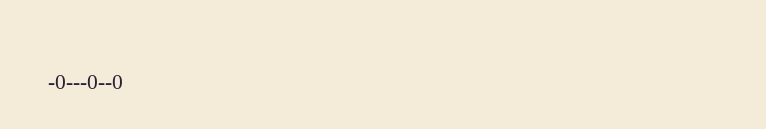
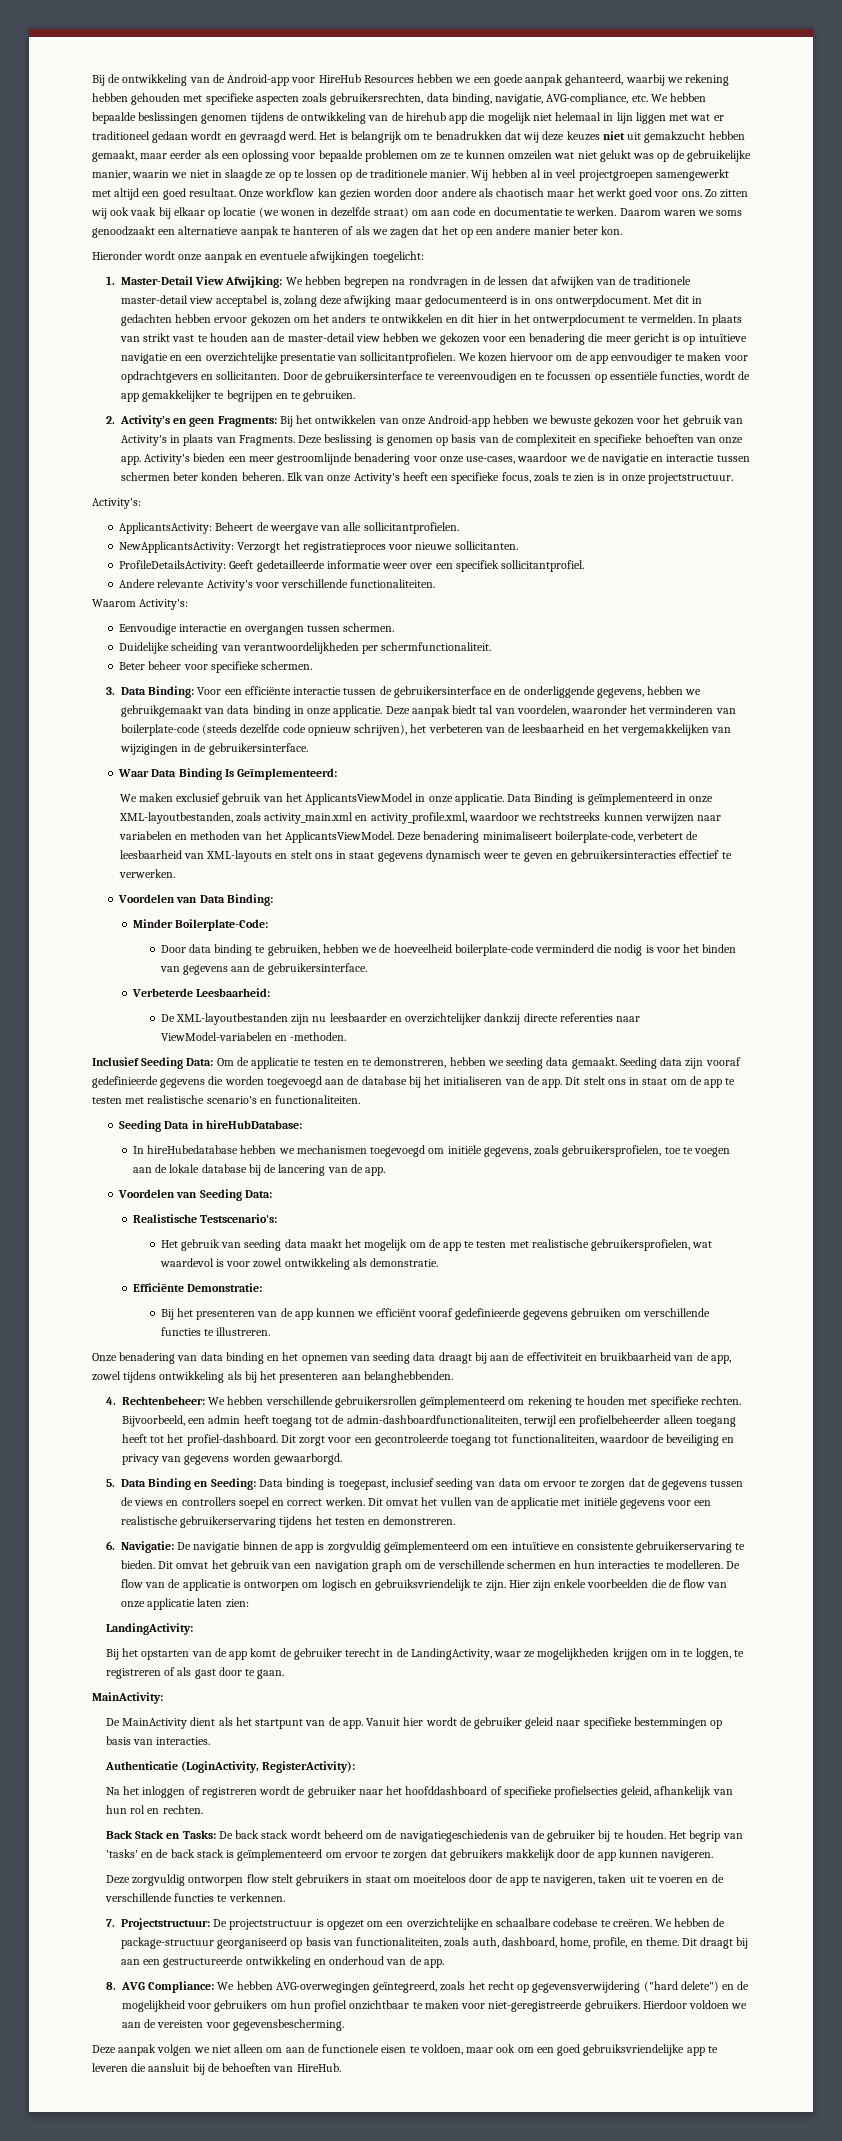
[48,75,123,89] -0---0--0 -> [92,74,730,86] [92,93,707,105] [92,112,724,124] [92,131,745,143] [92,150,751,162] [92,169,729,181] [92,188,749,200] [91,207,743,219] [92,226,623,238] [92,251,424,263] [105,276,692,288] [120,295,703,307] [120,314,743,326] [119,333,747,345] [120,352,748,364] [120,371,751,383] [120,390,356,402] [105,415,743,427] [120,434,744,446] [120,453,750,465] [120,472,734,484] [92,498,141,509] [119,522,459,534] [119,541,518,553] [119,560,584,572] [119,579,436,591] [92,599,189,610] [119,623,395,635] [119,642,492,654] [119,661,313,673] [105,686,702,698] [120,705,736,717] [120,724,732,736] [119,743,308,755] [118,768,338,780] [119,793,714,805] [118,812,722,824] [118,831,699,843] [119,850,732,862] [118,869,175,878] [118,894,273,906] [132,919,269,931] [160,944,737,956] [159,963,367,975] [131,988,271,997] [160,1013,641,1025] [160,1032,347,1041] [92,1057,741,1069] [92,1076,736,1088] [92,1095,361,1104] [119,1120,302,1132] [132,1145,731,1157] [132,1164,386,1176] [118,1189,272,1201] [132,1214,278,1223] [160,1239,713,1251] [159,1258,439,1270] [132,1283,263,1292] [160,1308,710,1320] [160,1327,271,1336] [92,1352,731,1364] [92,1371,453,1383] [105,1396,741,1408] [121,1415,736,1427] [121,1434,735,1446] [121,1453,342,1465] [105,1478,744,1490] [120,1497,712,1509] [120,1516,456,1528] [105,1541,746,1553] [120,1560,741,1572] [120,1579,728,1591] [120,1598,249,1610] [105,1623,193,1635] [105,1648,744,1660] [105,1667,285,1679] [92,1692,163,1704] [105,1717,723,1729] [105,1736,211,1745] [104,1761,356,1773] [105,1786,733,1798] [105,1805,203,1814] [105,1830,743,1842] [105,1849,714,1861] [105,1874,724,1886] [104,1893,285,1902] [105,1918,726,1930] [120,1937,749,1949] [120,1956,444,1968] [105,1981,750,1993] [121,2000,748,2012] [121,2019,344,2031] [92,2044,718,2056] [92,2063,341,2075] Bij de ontwikkeling van de Android-app voor HireHub Resources hebben we een goede aanpak gehanteerd, waarbij we rekening hebben gehouden met specifieke aspecten zoals gebruikersrechten, data binding, navigatie, AVG-compliance, etc. We hebben bepaalde beslissingen genomen tijdens de ontwikkeling van de hirehub app die mogelijk niet helemaal in lijn liggen met wat er traditioneel gedaan wordt en gevraagd werd. Het is belangrijk om te benadrukken dat wij deze keuzes niet uit gemakzucht hebben gemaakt, maar eerder als een oplossing voor bepaalde problemen om ze te kunnen omzeilen wat niet gelukt was op de gebruikelijke manier, waarin we niet in slaagde ze op te lossen op de traditionele manier. Wij hebben al in veel projectgroepen samengewerkt met altijd een goed resultaat. Onze workflow kan gezien worden door andere als chaotisch maar het werkt goed voor ons. Zo zitten wij ook vaak bij elkaar op locatie (we wonen in dezelfde straat) om aan code en documentatie te werken. Daarom waren we soms genoodzaakt een alternatieve aanpak te hanteren of als we zagen dat het op een andere manier beter kon. // Hieronder wordt onze aanpak en eventuele afwijkingen toegelicht: // 1. Master-Detail View Afwijking: We hebben begrepen na rondvragen in de lessen dat afwijken van de traditionele master-detail view acceptabel is, zolang deze afwijking maar gedocumenteerd is in ons ontwerpdocument. Met dit in gedachten hebben ervoor gekozen om het anders te ontwikkelen en dit hier in het ontwerpdocument te vermelden. In plaats van strikt vast te houden aan de master-detail view hebben we gekozen voor een benadering die meer gericht is op intuïtieve navigatie en een overzichtelijke presentatie van sollicitantprofielen. We kozen hiervoor om de app eenvoudiger te maken voor opdrachtgevers en sollicitanten. Door de gebruikersinterface te vereenvoudigen en te focussen op essentiële functies, wordt de app gemakkelijker te begrijpen en te gebruiken. // 2. Activity’s en geen Fragments: Bij het ontwikkelen van onze Android-app hebben we bewuste gekozen voor het gebruik van Activity's in plaats van Fragments. Deze beslissing is genomen op basis van de complexiteit en specifieke behoeften van onze app. Activity's bieden een meer gestroomlijnde benadering voor onze use-cases, waardoor we de navigatie en interactie tussen schermen beter konden beheren. Elk van onze Activity's heeft een specifieke focus, zoals te zien is in onze projectstructuur. // Activity's: // ApplicantsActivity: Beheert de weergave van alle sollicitantprofielen. // NewApplicantsActivity: Verzorgt het registratieproces voor nieuwe sollicitanten. // ProfileDetailsActivity: Geeft gedetailleerde informatie weer over een specifiek sollicitantprofiel. // Andere relevante Activity's voor verschillende functionaliteiten. // Waarom Activity's: // Eenvoudige interactie en overgangen tussen schermen. // Duidelijke scheiding van verantwoordelijkheden per schermfunctionaliteit. // Beter beheer voor specifieke schermen. // 3. Data Binding: Voor een efficiënte interactie tussen de gebruikersinterface en de onderliggende gegevens, hebben we gebruikgemaakt van data binding in onze applicatie. Deze aanpak biedt tal van voordelen, waaronder het verminderen van boilerplate-code (steeds dezelfde code opnieuw schrijven), het verbeteren van de leesbaarheid en het vergemakkelijken van wijzigingen in de gebruikersinterface. // Waar Data Binding Is Geïmplementeerd: // We maken exclusief gebruik van het ApplicantsViewModel in onze applicatie. Data Binding is geïmplementeerd in onze XML-layoutbestanden, zoals activity_main.xml en activity_profile.xml, waardoor we rechtstreeks kunnen verwijzen naar variabelen en methoden van het ApplicantsViewModel. Deze benadering minimaliseert boilerplate-code, verbetert de leesbaarheid van XML-layouts en stelt ons in staat gegevens dynamisch weer te geven en gebruikersinteracties effectief te verwerken. // Voordelen van Data Binding: // Minder Boilerplate-Code: // Door data binding te gebruiken, hebben we de hoeveelheid boilerplate-code verminderd die nodig is voor het binden van gegevens aan de gebruikersinterface. // Verbeterde Leesbaarheid: // De XML-layoutbestanden zijn nu leesbaarder en overzichtelijker dankzij directe referenties naar ViewModel-variabelen en -methoden. // Inclusief Seeding Data: Om de applicatie te testen en te demonstreren, hebben we seeding data gemaakt. Seeding data zijn vooraf gedefinieerde gegevens die worden toegevoegd aan de database bij het initialiseren van de app. Dit stelt ons in staat om de app te testen met realistische scenario's en functionaliteiten. // Seeding Data in hireHubDatabase: // In hireHubedatabase hebben we mechanismen toegevoegd om initiële gegevens, zoals gebruikersprofielen, toe te voegen aan de lokale database bij de lancering van de app. // Voordelen van Seeding Data: // Realistische Testscenario's: // Het gebruik van seeding data maakt het mogelijk om de app te testen met realistische gebruikersprofielen, wat waardevol is voor zowel ontwikkeling als demonstratie. // Efficiënte Demonstratie: // Bij het presenteren van de app kunnen we efficiënt vooraf gedefinieerde gegevens gebruiken om verschillende functies te illustreren. // Onze benadering van data binding en het opnemen van seeding data draagt bij aan de effectiviteit en bruikbaarheid van de app, zowel tijdens ontwikkeling als bij het presenteren aan belanghebbenden. // 4. Rechtenbeheer: We hebben verschillende gebruikersrollen geïmplementeerd om rekening te houden met specifieke rechten. Bijvoorbeeld, een admin heeft toegang tot de admin-dashboardfunctionaliteiten, terwijl een profielbeheerder alleen toegang heeft tot het profiel-dashboard. Dit zorgt voor een gecontroleerde toegang tot functionaliteiten, waardoor de beveiliging en privacy van gegevens worden gewaarborgd. // 5. Data Binding en Seeding: Data binding is toegepast, inclusief seeding van data om ervoor te zorgen dat de gegevens tussen de views en controllers soepel en correct werken. Dit omvat het vullen van de applicatie met initiële gegevens voor een realistische gebruikerservaring tijdens het testen en demonstreren. // 6. Navigatie: De navigatie binnen de app is zorgvuldig geïmplementeerd om een intuïtieve en consistente gebruikerservaring te bieden. Dit omvat het gebruik van een navigation graph om de verschillende schermen en hun interacties te modelleren. De flow van de applicatie is ontworpen om logisch en gebruiksvriendelijk te zijn. Hier zijn enkele voorbeelden die de flow van onze applicatie laten zien: // LandingActivity: // Bij het opstarten van de app komt de gebruiker terecht in de LandingActivity, waar ze mogelijkheden krijgen om in te loggen, te registreren of als gast door te gaan. // MainActivity: // De MainActivity dient als het startpunt van de app. Vanuit hier wordt de gebruiker geleid naar specifieke bestemmingen op basis van interacties. // Authenticatie (LoginActivity, RegisterActivity): // Na het inloggen of registreren wordt de gebruiker naar het hoofddashboard of specifieke profielsecties geleid, afhankelijk van hun rol en rechten. // Back Stack en Tasks: De back stack wordt beheerd om de navigatiegeschiedenis van de gebruiker bij te houden. Het begrip van 'tasks' en de back stack is geïmplementeerd om ervoor te zorgen dat gebruikers makkelijk door de app kunnen navigeren. // Deze zorgvuldig ontworpen flow stelt gebruikers in staat om moeiteloos door de app te navigeren, taken uit te voeren en de verschillende functies te verkennen. // 7. Projectstructuur: De projectstructuur is opgezet om een overzichtelijke en schaalbare codebase te creëren. We hebben de package-structuur georganiseerd op basis van functionaliteiten, zoals auth, dashboard, home, profile, en theme. Dit draagt bij aan een gestructureerde ontwikkeling en onderhoud van de app. // 8. AVG Compliance: We hebben AVG-overwegingen geïntegreerd, zoals het recht op gegevensverwijdering ("hard delete") en de mogelijkheid voor gebruikers om hun profiel onzichtbaar te maken voor niet-geregistreerde gebruikers. Hierdoor voldoen we aan de vereisten voor gegevensbescherming. // Deze aanpak volgen we niet alleen om aan de functionele eisen te voldoen, maar ook om een goed gebruiksvriendelijke app te leveren die aansluit bij de behoeften van HireHub.

